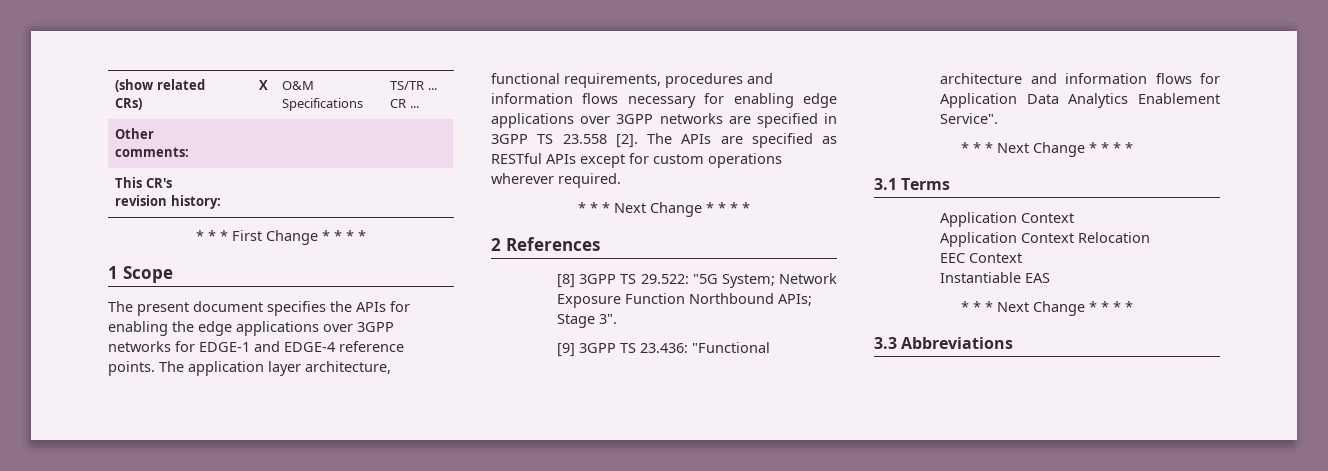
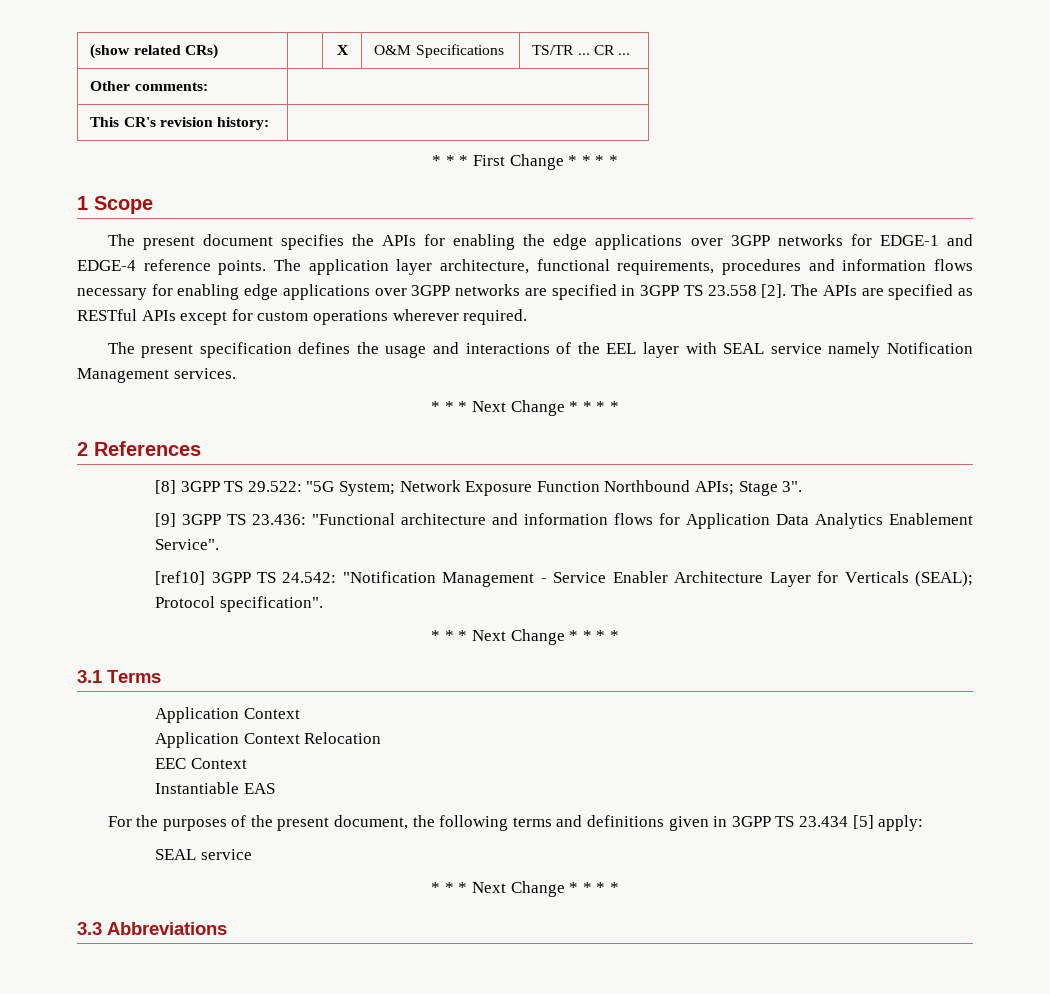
(621, 180) none -> [107,342,974,358] [77,368,236,383] // The present specification defines the usage and interactions of the EEL layer with SEAL service namely Notification Management services.
(999, 118) none -> [155,571,973,587] [155,596,323,612] // [ref10] 3GPP TS 24.542: "Notification Management - Service Enabler Architecture Layer for Verticals (SEAL); Protocol specification".
(1051, 278) none -> [107,815,924,831] [155,849,252,860] // For the purposes of the present document, the following terms and definitions given in 3GPP TS 23.434 [5] apply: // SEAL service

